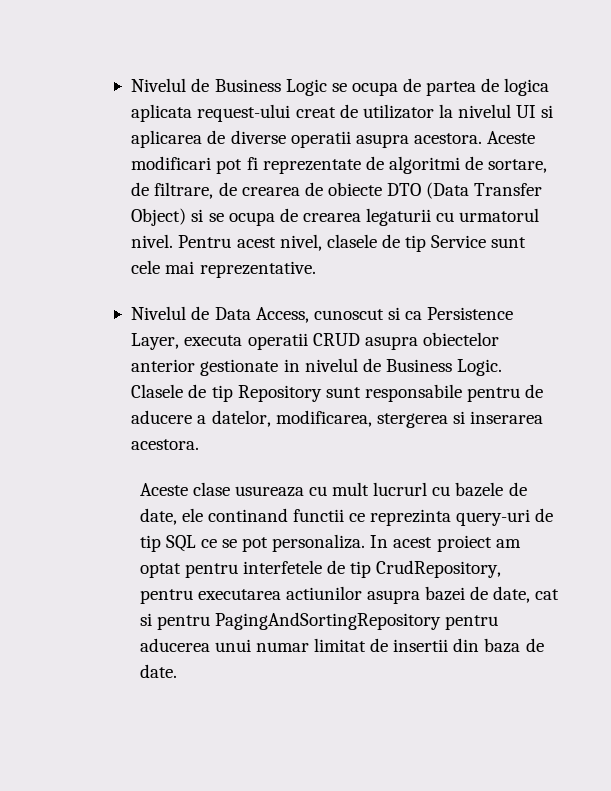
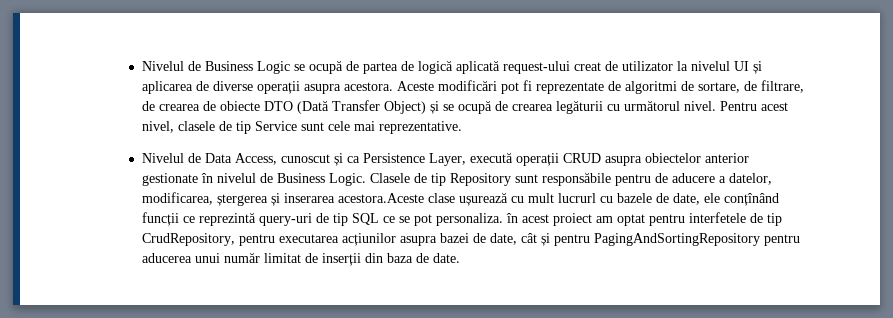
[351,82,398,96] ocupa -> [308,60,343,74] ocupă
[504,78,550,96] [131,104,193,122] logica aplicata -> [417,60,500,74] logică aplicată
[541,105,554,118] si -> [752,61,762,74] și
[290,131,351,148] operatii -> [256,81,300,94] operații
[131,156,212,170] modificari -> [437,80,497,91] modificări
[426,182,470,199] (Data -> [296,100,329,114] (Dată
[191,208,540,226] si se ocupa de crearea legaturii cu urmatorul -> [429,100,680,114] și se ocupă de crearea legăturii cu următorul
[387,307,400,320] si -> [333,153,343,166] și
[184,333,308,350] executa operatii -> [469,152,559,166] execută operații
[283,359,300,372] in -> [200,173,213,183] în
[364,384,462,402] responsabile -> [541,172,611,186] responsăbile
[376,411,544,428] [131,439,200,450] [139,482,304,497] stergerea si inserarea acestora. // Aceste clase usureaza -> [216,192,508,206] ștergerea și inserarea acestora.Aceste clase ușurează
[207,508,452,526] continand functii ce reprezinta -> [723,193,779,206] [141,212,256,226] conțînând funcții ce reprezintă
[370,535,389,548] In -> [505,213,518,223] în
[285,586,362,600] actiunilor -> [341,233,396,246] acțiunilor
[535,589,560,600] [139,613,152,626] cat si -> [520,233,550,246] cât și
[255,642,309,652] numar -> [223,252,260,263] număr
[393,639,449,652] insertii -> [321,253,361,266] inserții

